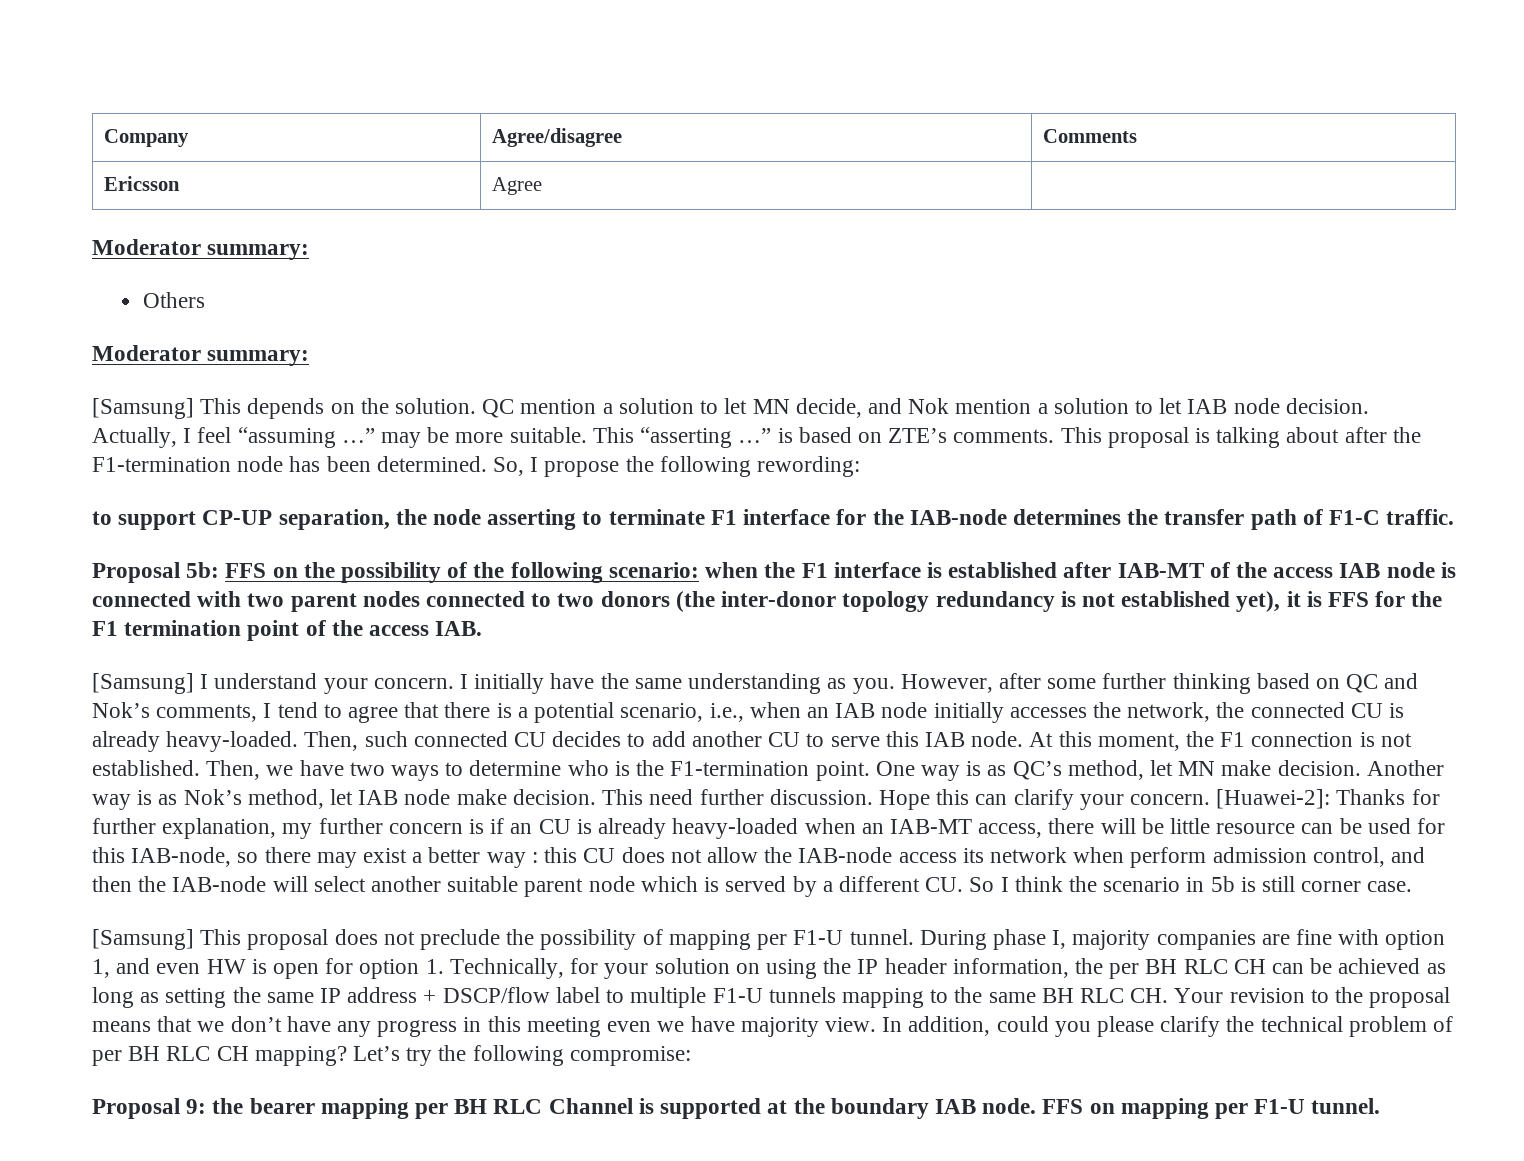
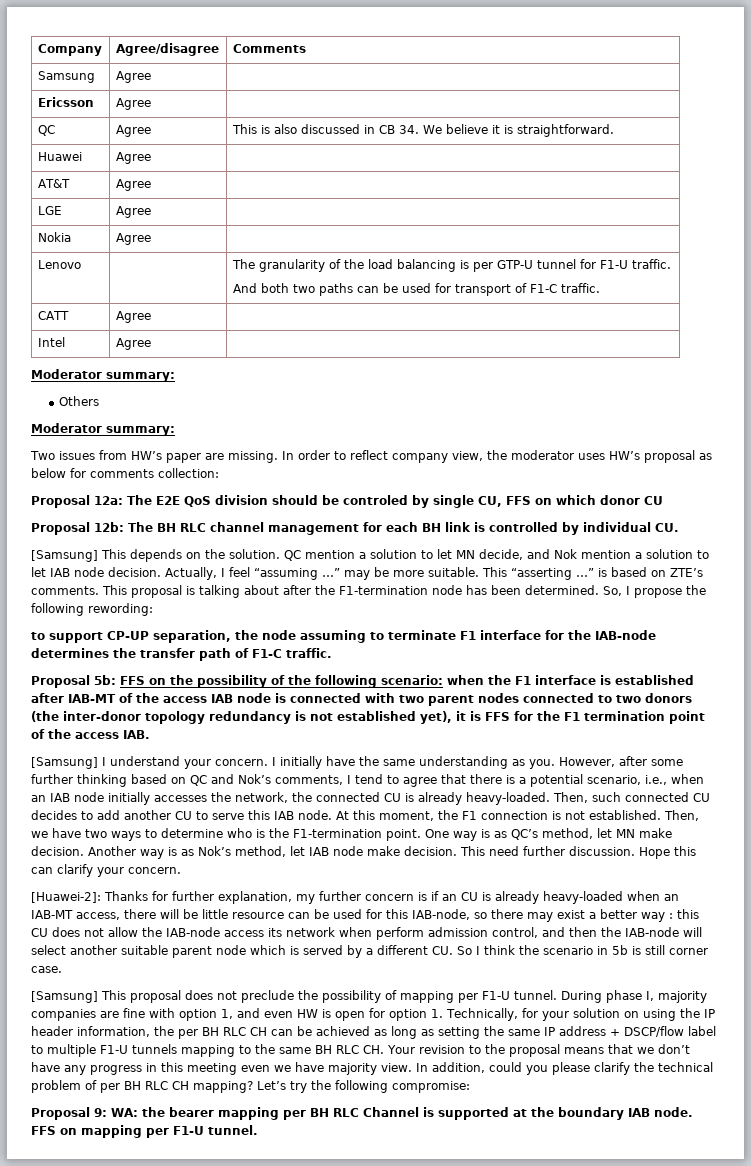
(1138, 136) none -> [37,71,95,83] [115,71,151,83] // Samsung | Agree |
(543, 186) none -> [37,125,55,136] [115,125,151,137] [231,124,614,137] [37,152,82,161] [115,152,151,164] [37,179,70,188] [115,179,151,191] [37,206,62,215] [115,206,151,218] [37,232,71,242] [115,233,151,245] [37,260,81,269] [231,259,671,272] [232,283,600,296] [37,311,69,320] [115,311,151,323] [37,337,65,347] [115,338,151,350] // QC | Agree | This is also discussed in CB 34. We believe it is straightforward. // Huawei | Agree | // AT&T | Agree | // LGE | Agree | // Nokia | Agree | // Lenovo | | The granularity of the load balancing is per GTP-U tunnel for F1-U traffic. // And both two paths can be used for transport of F1-C traffic. // CATT | Agree | // Intel | Agree |
(310, 358) none -> [30,450,712,463] [31,468,219,478] [31,495,663,508] [31,522,679,535] // Two issues from HW’s paper are missing. In order to reflect company view, the moderator uses HW’s proposal as below for comments collection: // Proposal 12a: The E2E QoS division should be controled by single CU, FFS on which donor CU // Proposal 12b: The BH RLC channel management for each BH link is controlled by individual CU.
[487,509,577,530] asserting -> [300,630,366,643] assuming
(1210, 799) none -> (181, 870) //
(207, 1106) none -> [111,1108,138,1117] WA:

